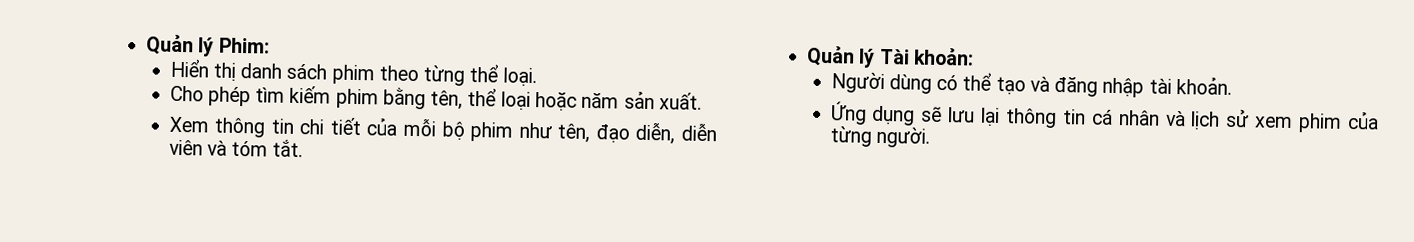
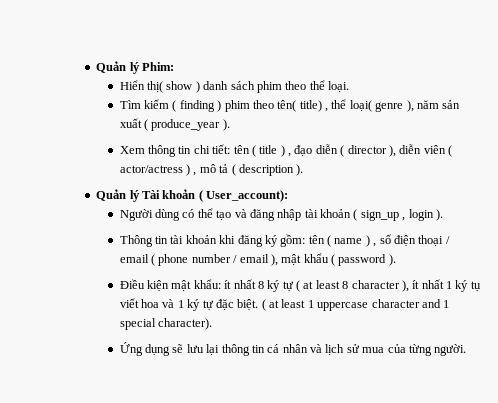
[212,62,236,81] thị -> [147,81,200,93] thị( show )
[423,65,466,86] từng -> (307, 85) none
[169,85,702,111] [168,116,717,145] [168,139,304,158] Cho phép tìm kiếm phim bằng tên, thể loại hoặc năm sản xuất. // Xem thông tin chi tiết của mỗi bộ phim như tên, đạo diễn, diễn viên và tóm tắt. -> [119,99,461,112] [119,118,230,131] [119,144,453,157] [119,164,304,176] Tìm kiếm ( finding ) phim theo tên( title) , thể loại( genre ), năm sản xuất ( produce_year ). // Xem thông tin chi tiết: tên ( title ) , đạo diễn ( director ), diễn viên ( actor/actress ) , mô tả ( description ).
[912,47,974,66] khoản: -> [162,189,289,202] khoản ( User_account):
[1175,77,1232,95] khoản. -> [320,209,443,221] [119,234,450,247] [119,253,396,266] [119,279,481,292] [119,298,450,311] [119,318,213,330] khoản ( sign_up , login ). // Thông tin tài khoản khi đăng ký gồm: tên ( name ) , số điện thoại / email ( phone number / email ), mật khẩu ( password ). // Điều kiện mật khẩu: ít nhất 8 ký tự ( at least 8 character ), ít nhất 1 ký tụ viết hoa và 1 ký tự đặc biệt. ( at least 1 uppercase character and 1 special character).
[1254,113,1343,133] xem phim -> [362,347,385,353] mua

